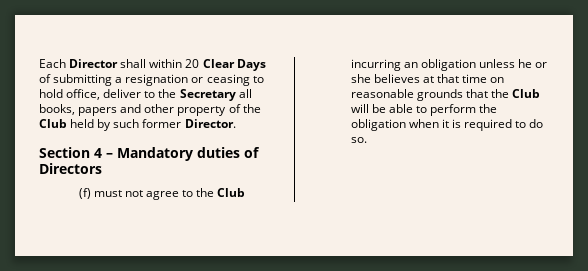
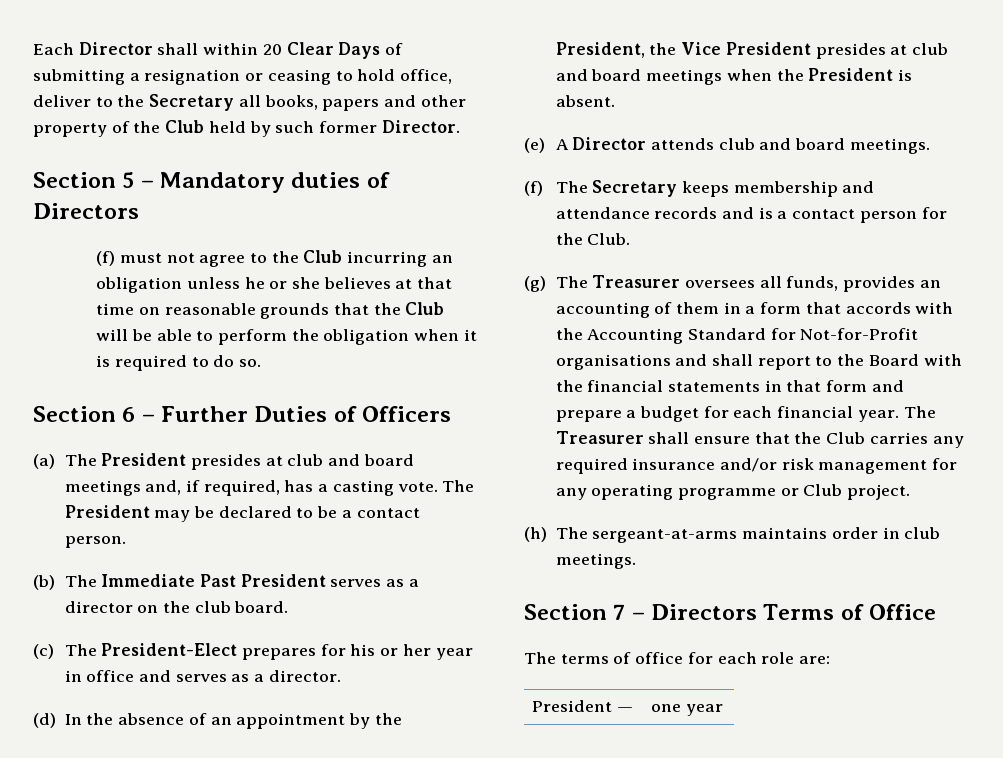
[94,148,102,158] 4 -> [122,172,135,188] 5
(367, 140) none -> [33,406,452,422] [33,453,414,470] [64,480,475,496] [64,505,420,522] [64,536,126,548] [33,574,419,590] [64,601,289,613] [33,643,473,660] [64,670,341,682] [33,713,402,729] [555,42,949,59] [555,68,913,85] [555,95,615,107] [524,137,930,154] [524,180,875,197] [555,207,947,223] [555,233,631,245] [524,275,941,292] [555,302,954,318] [555,328,919,344] [555,354,962,370] [555,380,904,392] [555,406,936,422] [555,431,964,448] [555,458,958,474] [555,484,911,500] [524,527,941,543] [555,553,636,569] [524,604,937,620] [524,652,831,664] [532,700,633,712] [651,704,723,716] // Section 6 – Further Duties of Officers // (a) The President presides at club and board meetings and, if required, has a casting vote. The President may be declared to be a contact person. // (b) The Immediate Past President serves as a director on the club board. // (c) The President-Elect prepares for his or her year in office and serves as a director. // (d) In the absence of an appointment by the President, the Vice President presides at club and board meetings when the President is absent. // (e) A Director attends club and board meetings. // (f) The Secretary keeps membership and attendance records and is a contact person for the Club. // (g) The Treasurer oversees all funds, provides an accounting of them in a form that accords with the Accounting Standard for Not-for-Profit organisations and shall report to the Board with the financial statements in that form and prepare a budget for each financial year. The Treasurer shall ensure that the Club carries any required insurance and/or risk management for any operating programme or Club project. // (h) The sergeant-at-arms maintains order in club meetings. // Section 7 – Directors Terms of Office // The terms of office for each role are: // President — | one year

